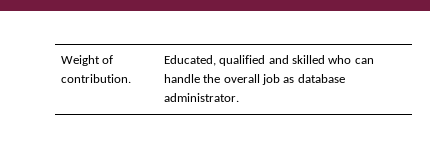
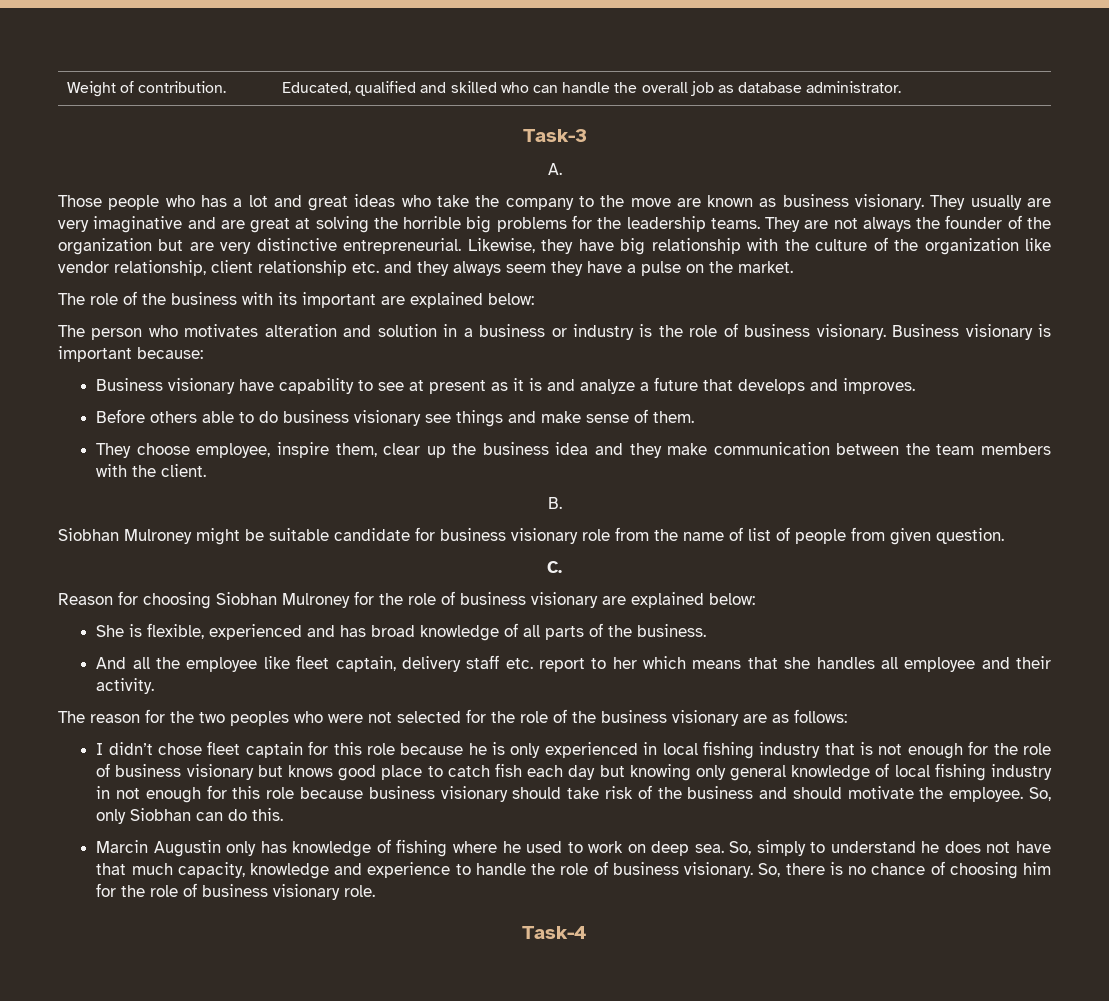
(239, 97) none -> [522,129,587,142] [547,163,562,175] [58,194,1052,211] [58,215,1051,233] [58,237,1052,255] [58,260,793,276] [58,291,534,308] [58,323,1052,340] [58,346,203,362] [96,377,916,394] [96,409,695,427] [96,442,1051,458] [96,464,207,477] [547,497,562,509] [58,527,1004,545] [547,561,562,573] [58,591,755,609] [96,623,707,641] [96,655,1051,672] [96,678,155,694] [58,709,847,726] [96,741,1051,759] [96,763,1052,781] [96,785,1052,803] [96,808,284,824] [96,839,1051,857] [96,861,1051,879] [96,883,376,900] [522,926,587,939] // Task-3 // A. // Those people who has a lot and great ideas who take the company to the move are known as business visionary. They usually are very imaginative and are great at solving the horrible big problems for the leadership teams. They are not always the founder of the organization but are very distinctive entrepreneurial. Likewise, they have big relationship with the culture of the organization like vendor relationship, client relationship etc. and they always seem they have a pulse on the market. // The role of the business with its important are explained below: // The person who motivates alteration and solution in a business or industry is the role of business visionary. Business visionary is important because: // Business visionary have capability to see at present as it is and analyze a future that develops and improves. // Before others able to do business visionary see things and make sense of them. // They choose employee, inspire them, clear up the business idea and they make communication between the team members with the client. // B. // Siobhan Mulroney might be suitable candidate for business visionary role from the name of list of people from given question. // C. // Reason for choosing Siobhan Mulroney for the role of business visionary are explained below: // She is flexible, experienced and has broad knowledge of all parts of the business. // And all the employee like fleet captain, delivery staff etc. report to her which means that she handles all employee and their activity. // The reason for the two peoples who were not selected for the role of the business visionary are as follows: // I didn’t chose fleet captain for this role because he is only experienced in local fishing industry that is not enough for the role of business visionary but knows good place to catch fish each day but knowing only general knowledge of local fishing industry in not enough for this role because business visionary should take risk of the business and should motivate the employee. So, only Siobhan can do this. // Marcin Augustin only has knowledge of fishing where he used to work on deep sea. So, simply to understand he does not have that much capacity, knowledge and experience to handle the role of business visionary. So, there is no chance of choosing him for the role of business visionary role. // Task-4

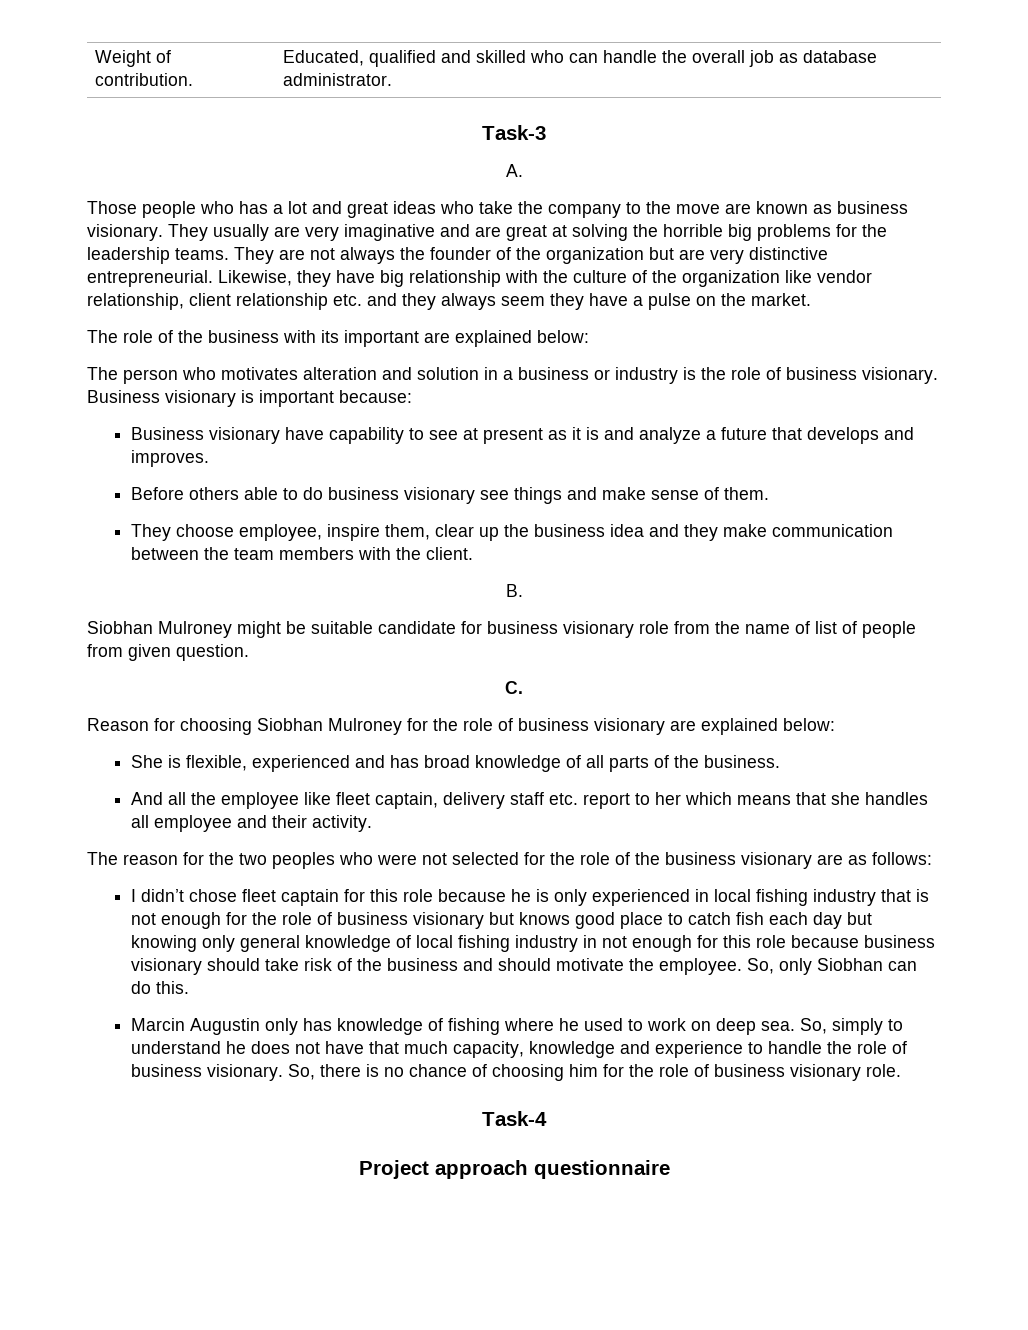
(587, 932) none -> [358,1160,670,1179] // Project approach questionnaire

